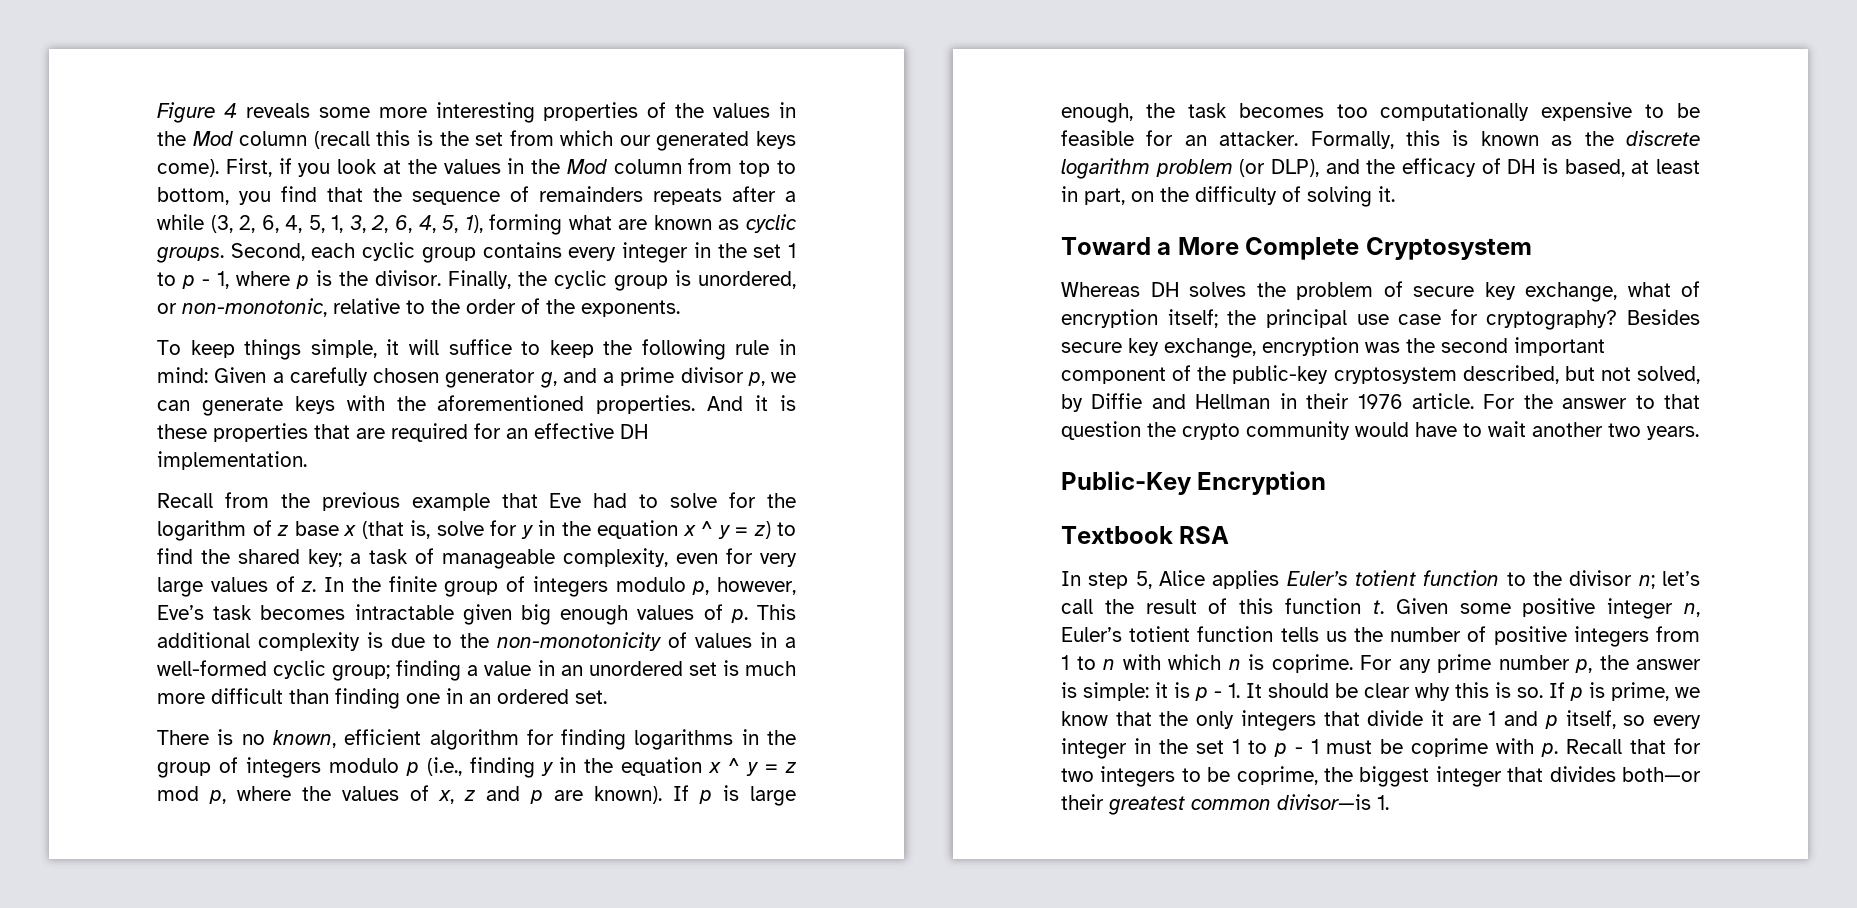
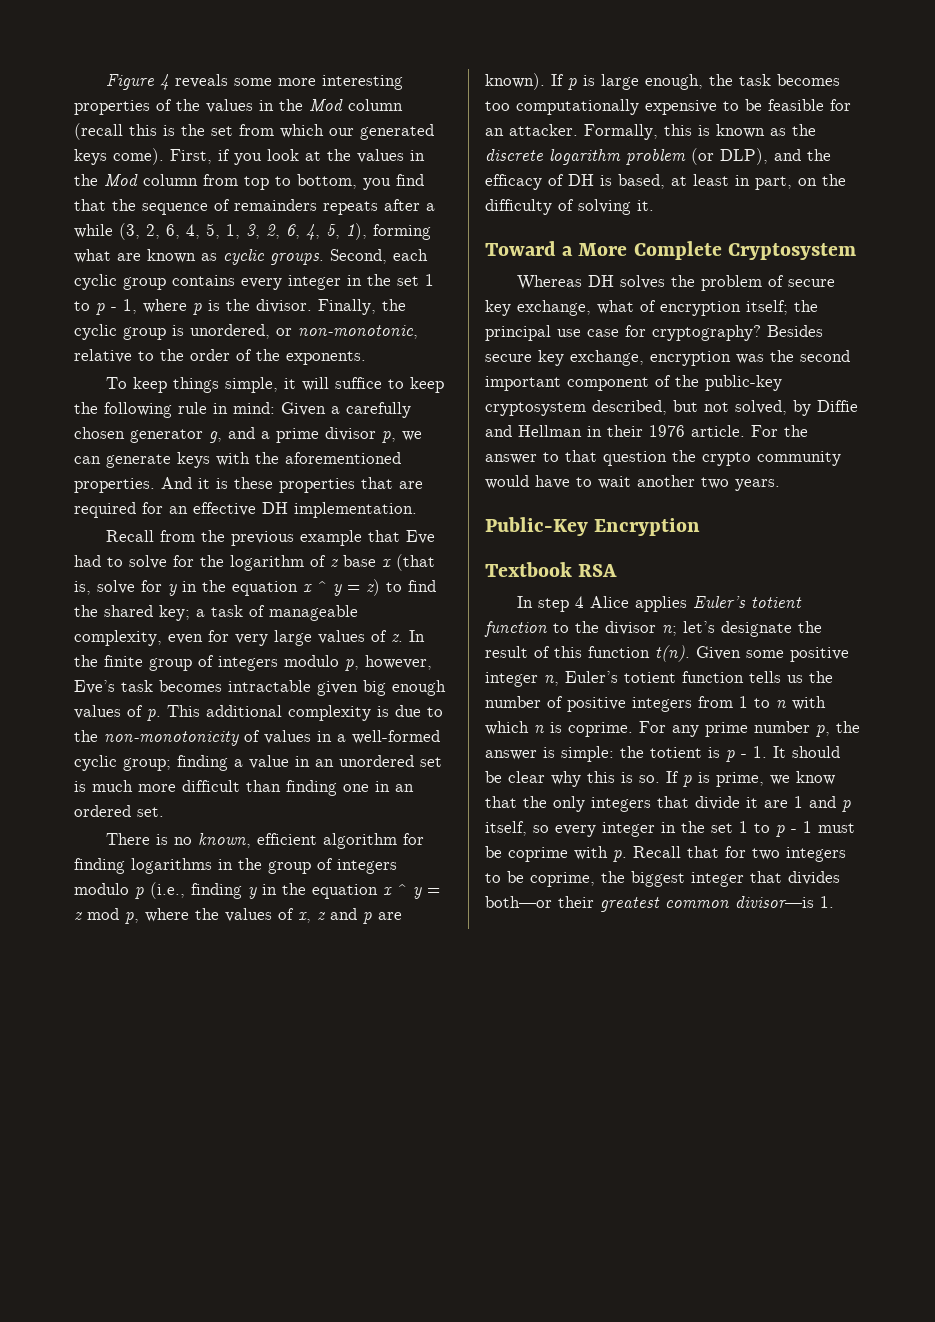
[1135,571,1152,589] 5, -> [574,596,584,608] 4
[1061,599,1093,614] call -> [721,621,792,637] designate
[1372,600,1384,614] t. -> [655,645,690,662] t(n).
[1155,682,1168,698] it -> [620,746,702,758] the totient

